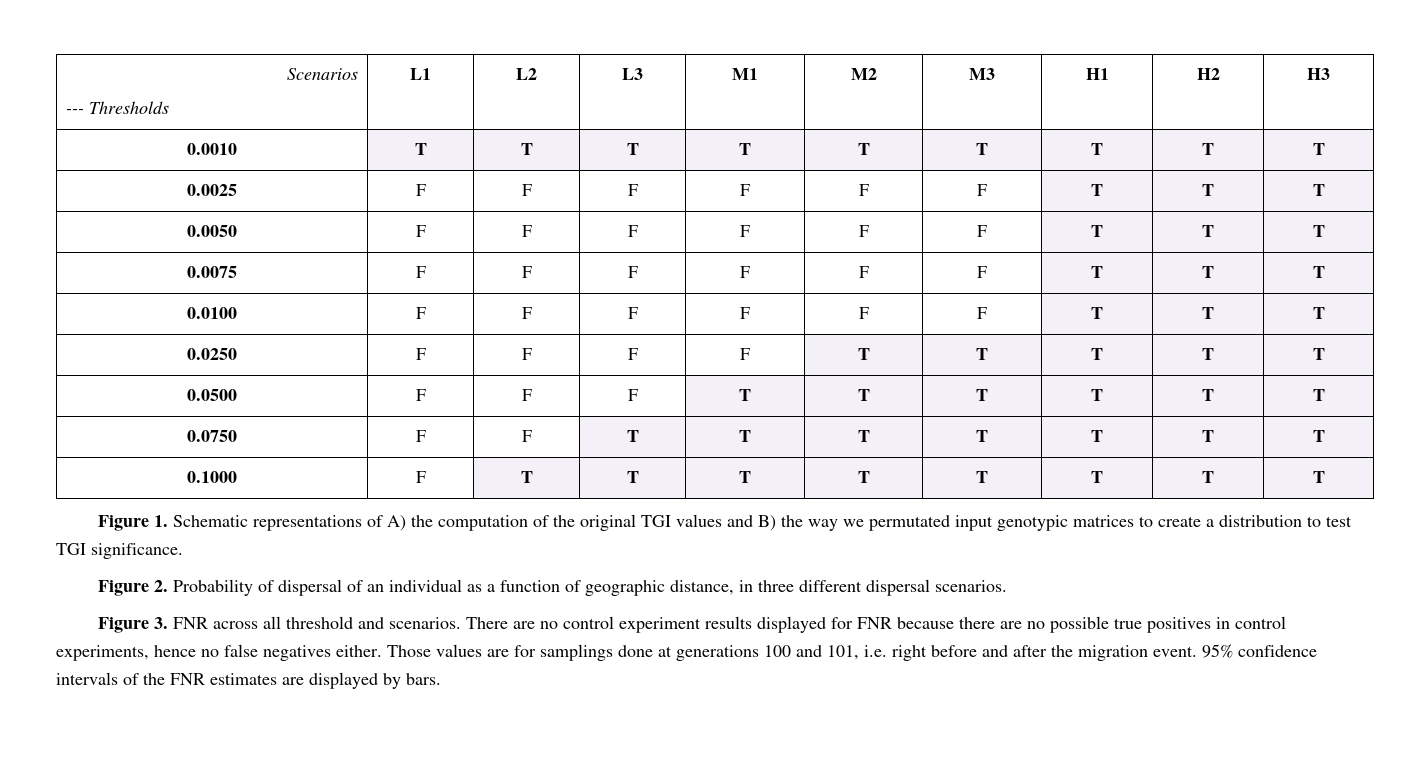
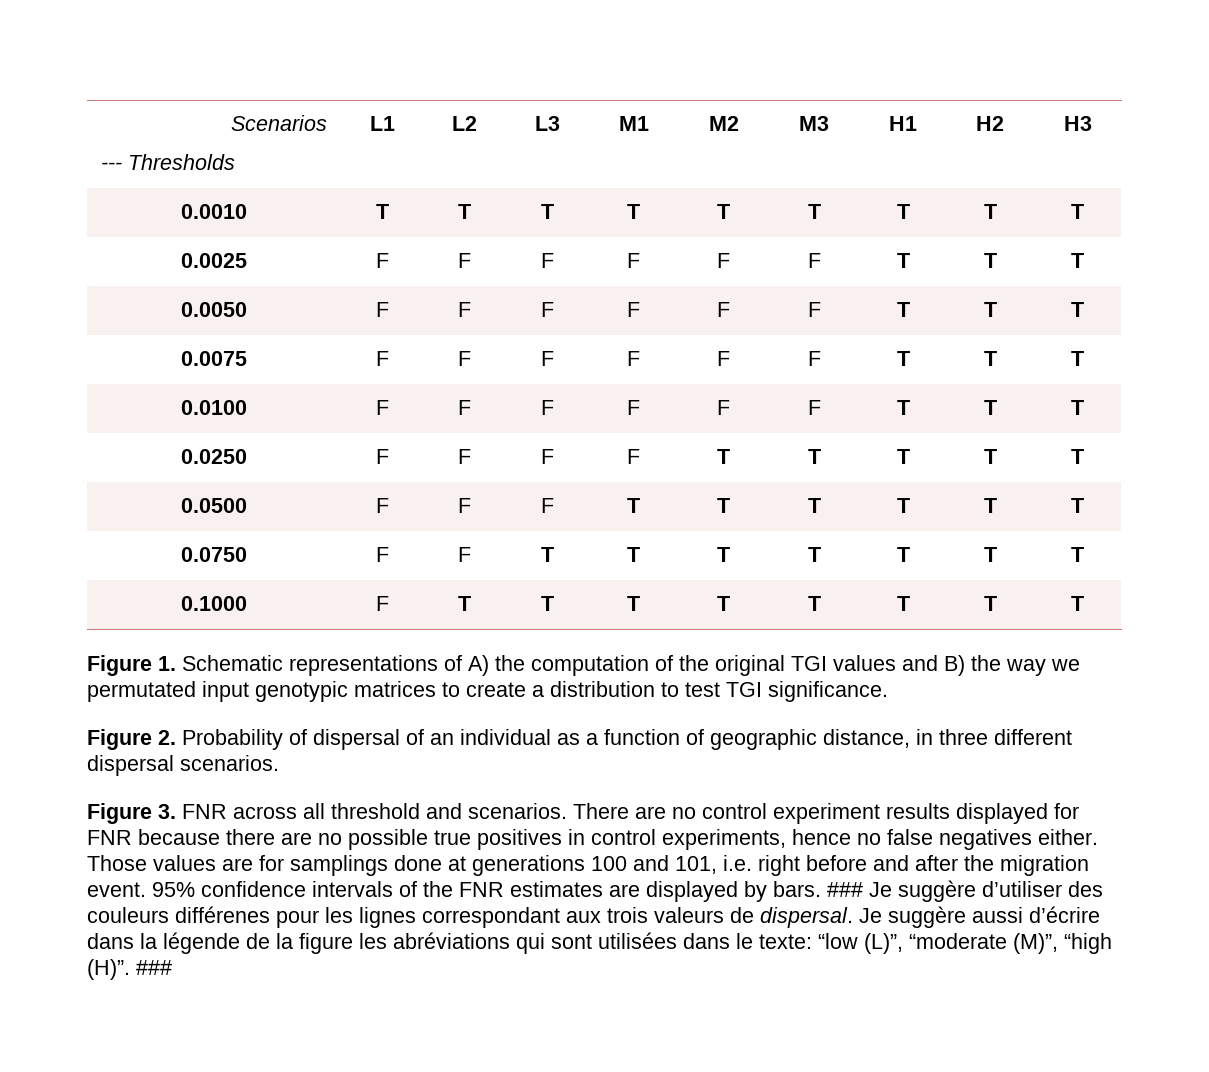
(441, 679) none -> [827,880,1103,902] [87,906,1100,928] [87,932,1112,954] [87,959,172,980] ### Je suggère d’utiliser des couleurs différenes pour les lignes correspondant aux trois valeurs de dispersal. Je suggère aussi d’écrire dans la légende de la figure les abréviations qui sont utilisées dans le texte: “low (L)”, “moderate (M)”, “high (H)”. ###

